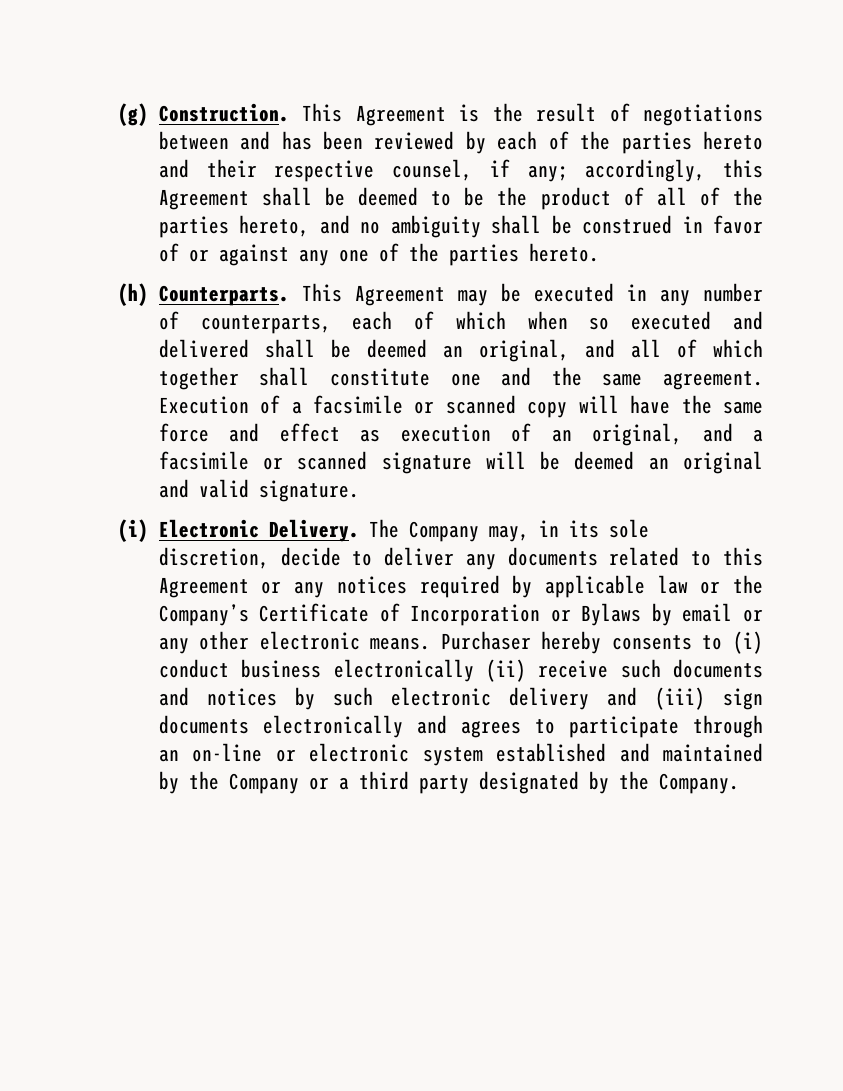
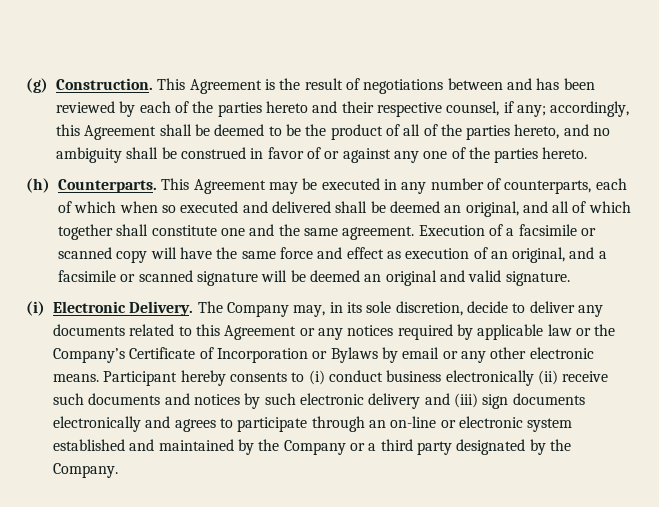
[440,631,531,650] Purchaser -> [103,371,178,386] Participant

